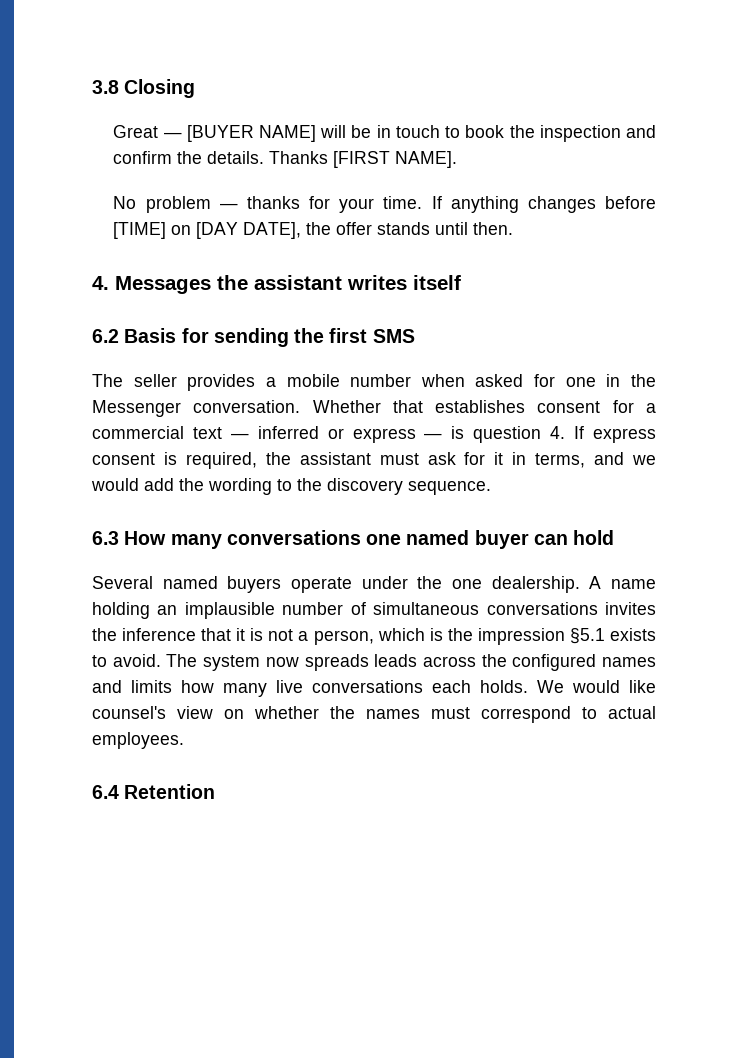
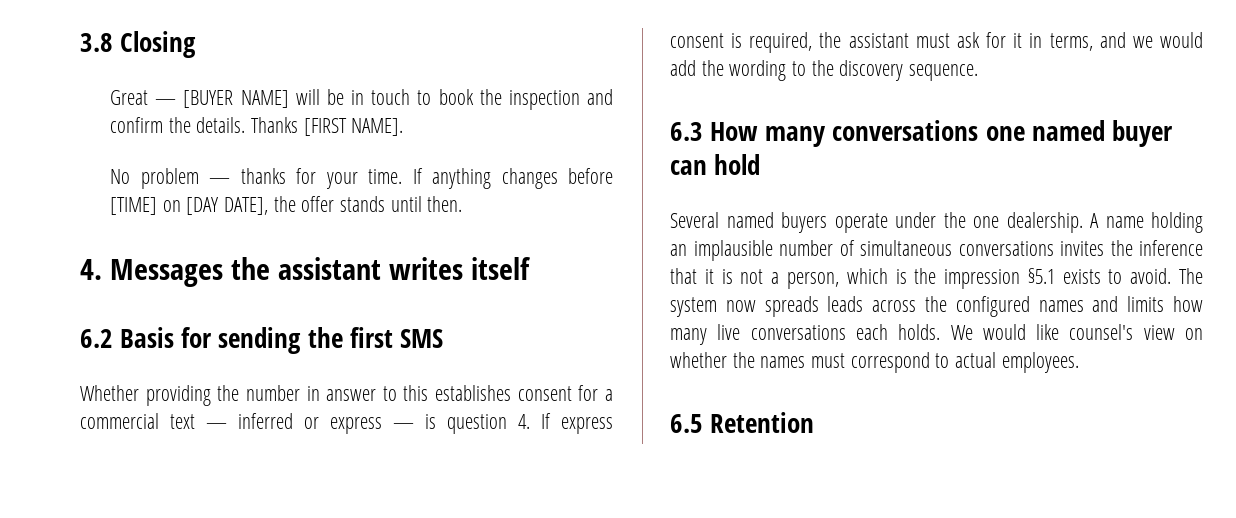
[92,374,656,391] [92,400,423,417] The seller provides a mobile number when asked for one in the Messenger conversation. Whether that -> [80,385,429,406] Whether providing the number in answer to this
[92,785,119,799] 6.4 -> [670,414,703,433] 6.5

